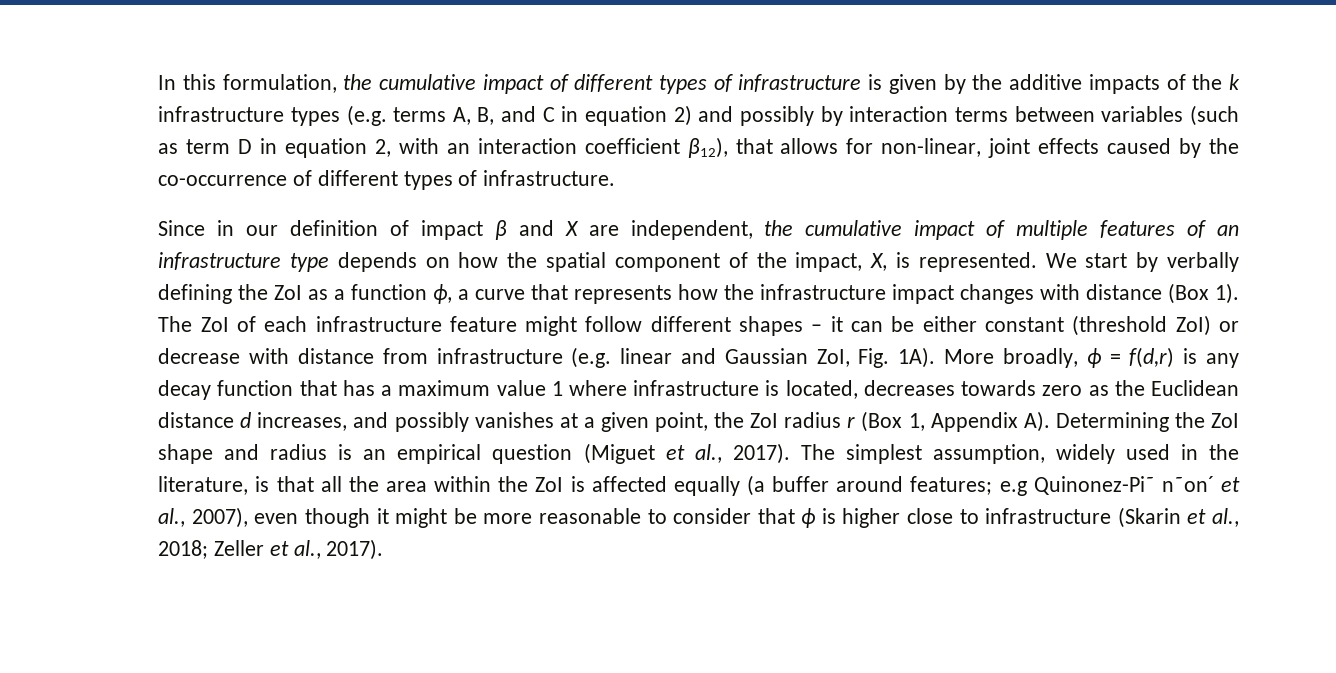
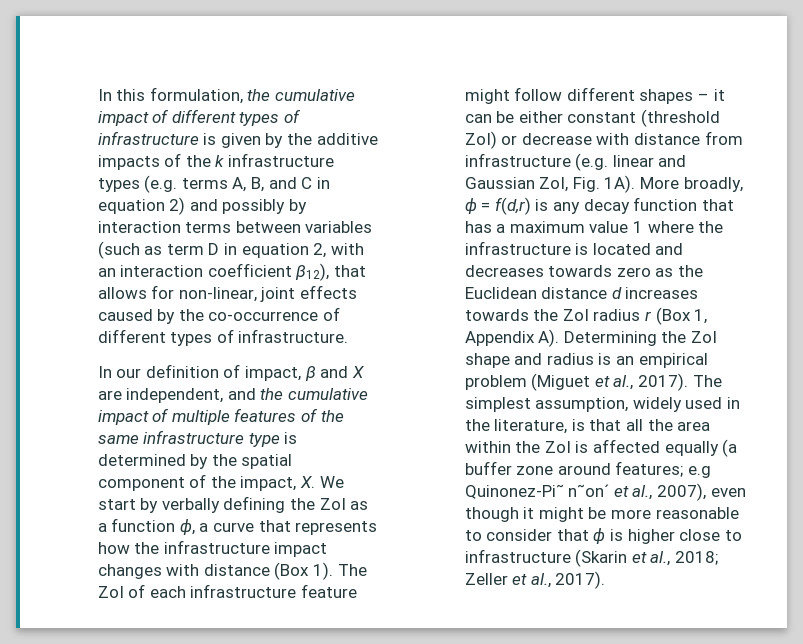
[158,220,235,236] Since in -> [97,366,112,378] In
[420,220,483,240] impact -> [244,366,301,381] impact,
(753, 230) none -> [227,388,256,400] and
[1217,225,1239,236] [158,252,499,272] an infrastructure type depends on how -> [320,410,344,422] [97,430,298,447] [97,454,209,469] the same infrastructure type is determined by
[870,252,1037,272] X, is represented. -> [299,476,315,488] X.
[633,380,858,399] infrastructure is located, -> [698,221,724,233] [464,241,684,255] the infrastructure is located and
[257,412,709,432] increases, and possibly vanishes at a given point, -> [625,287,699,299] [464,309,529,321] increases towards
[492,444,573,464] question -> [464,375,527,390] problem
(830, 484) none -> [516,466,554,475] zone

